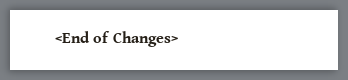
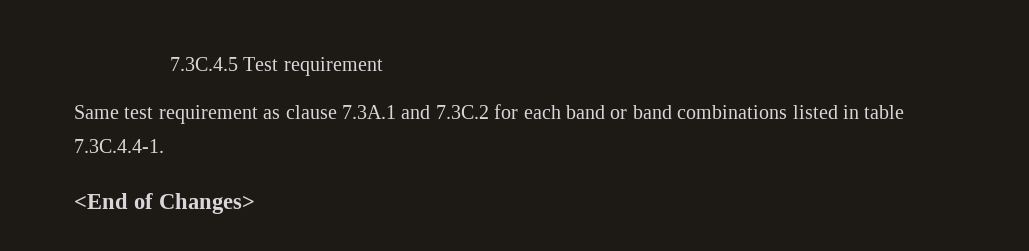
(55, 37) none -> [169,57,383,76] [74,104,905,124] [74,139,164,153] 7.3C.4.5 Test requirement // Same test requirement as clause 7.3A.1 and 7.3C.2 for each band or band combinations listed in table 7.3C.4.4-1. //

